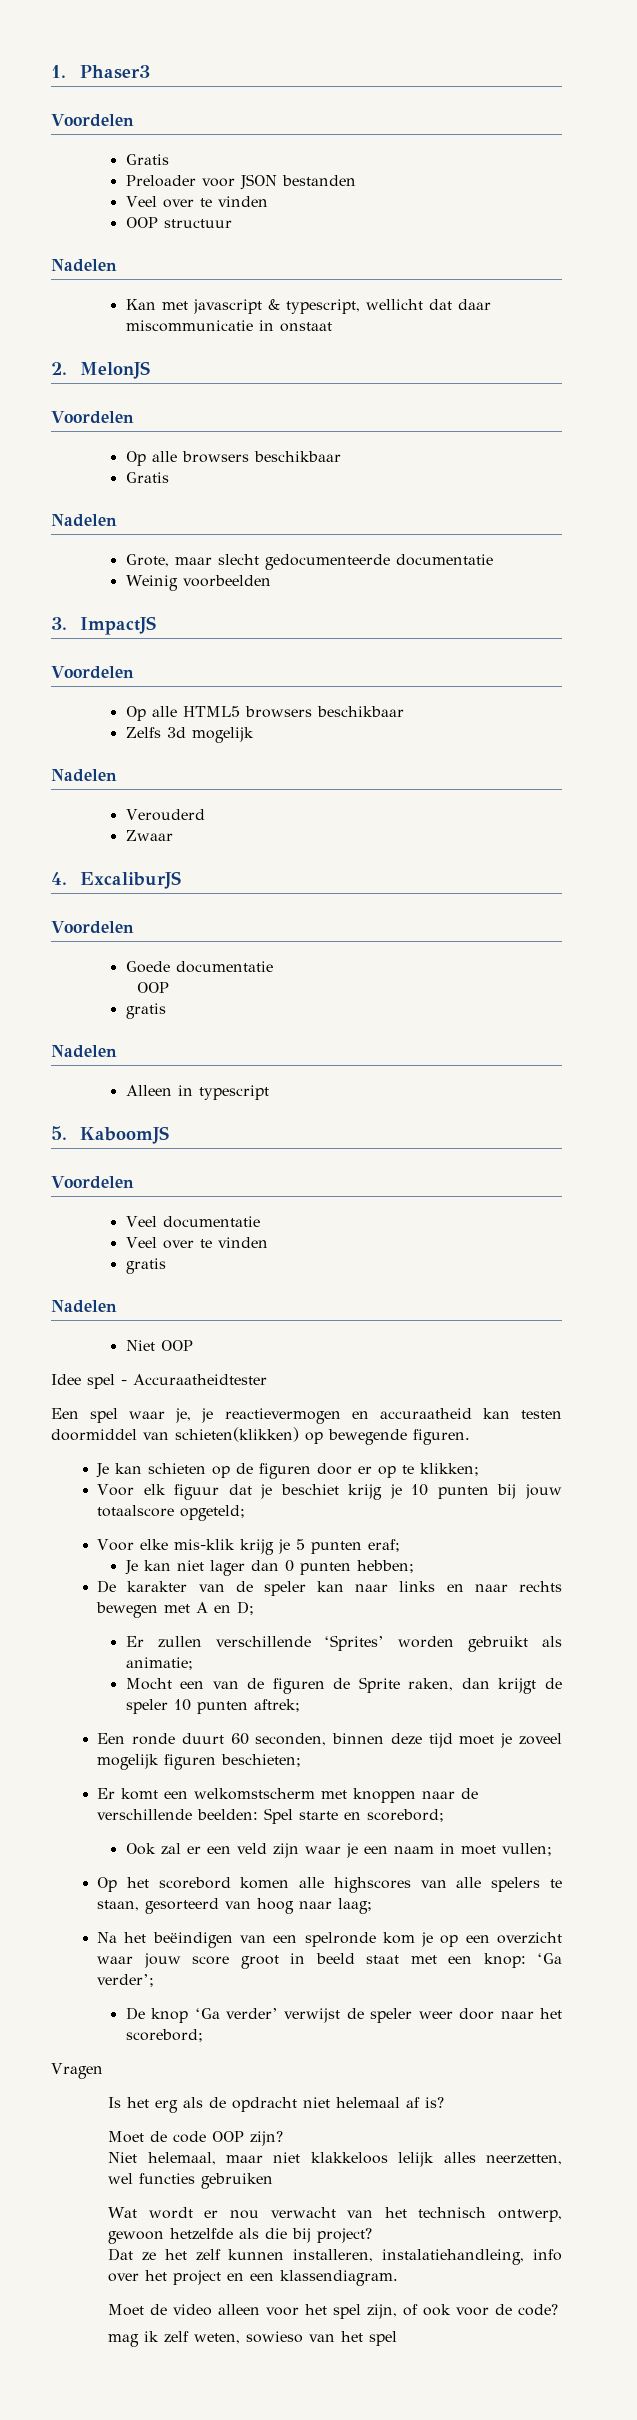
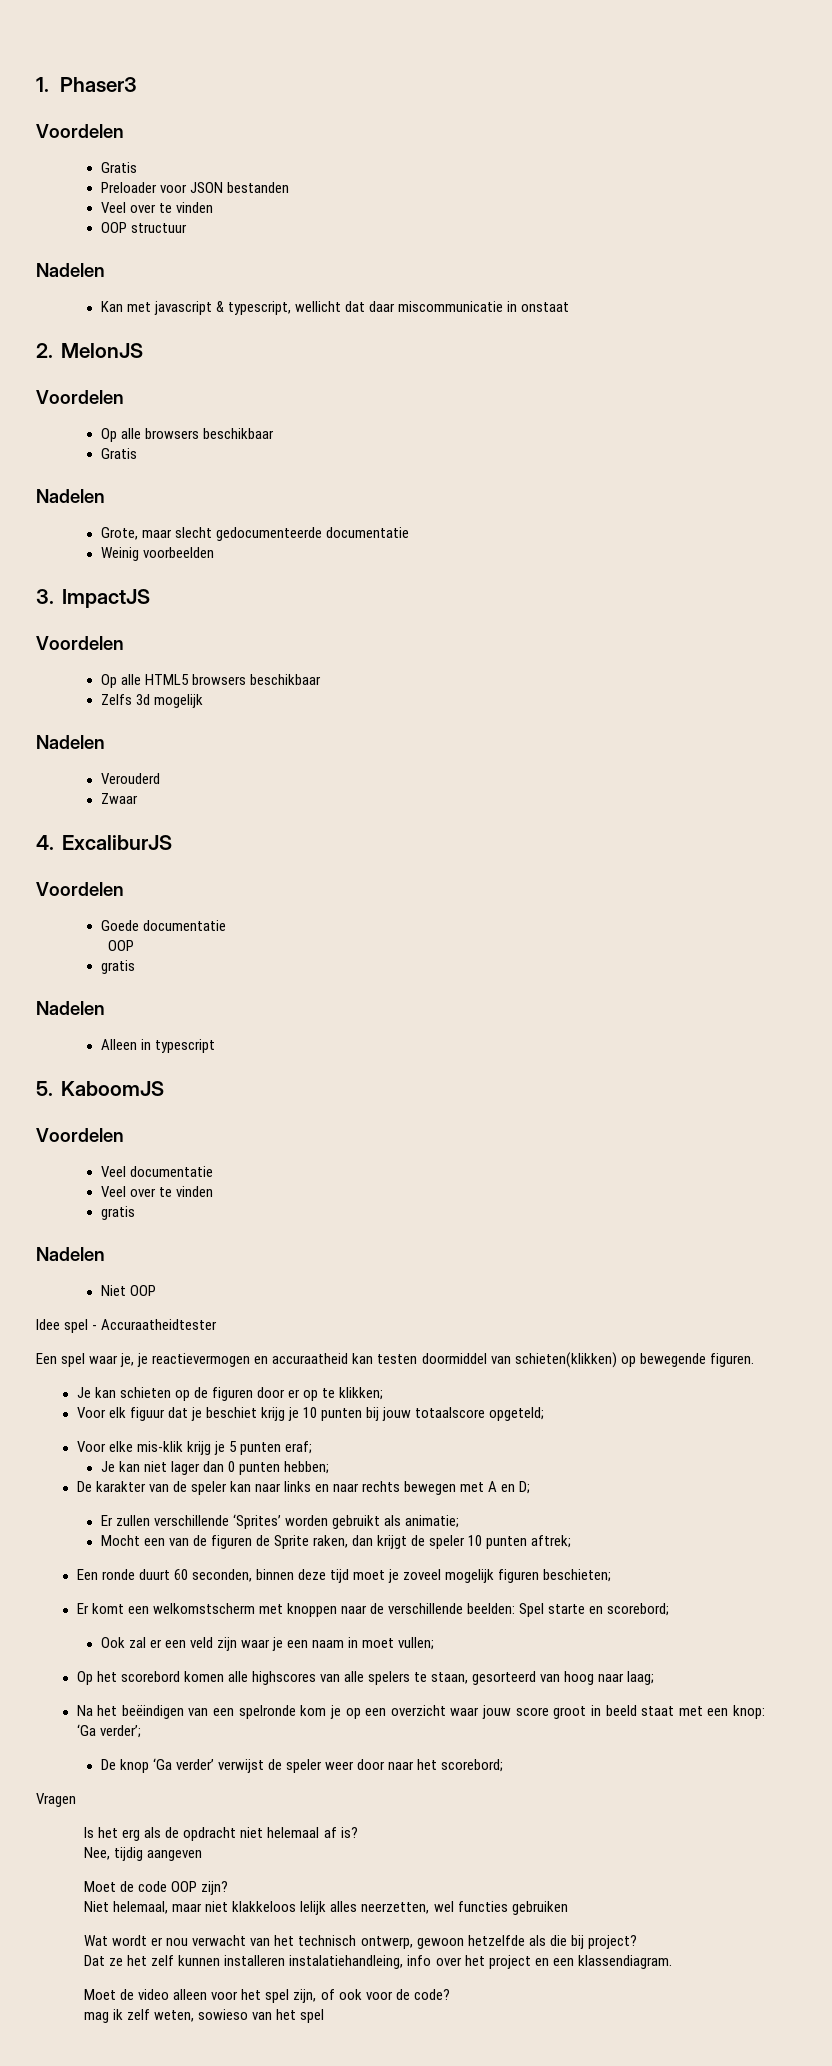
(445, 2102) none -> [84,1847,203,1861] // Nee, tijdig aangeven
[293,2249,374,2262] installeren, -> [224,1955,286,1966] installeren

